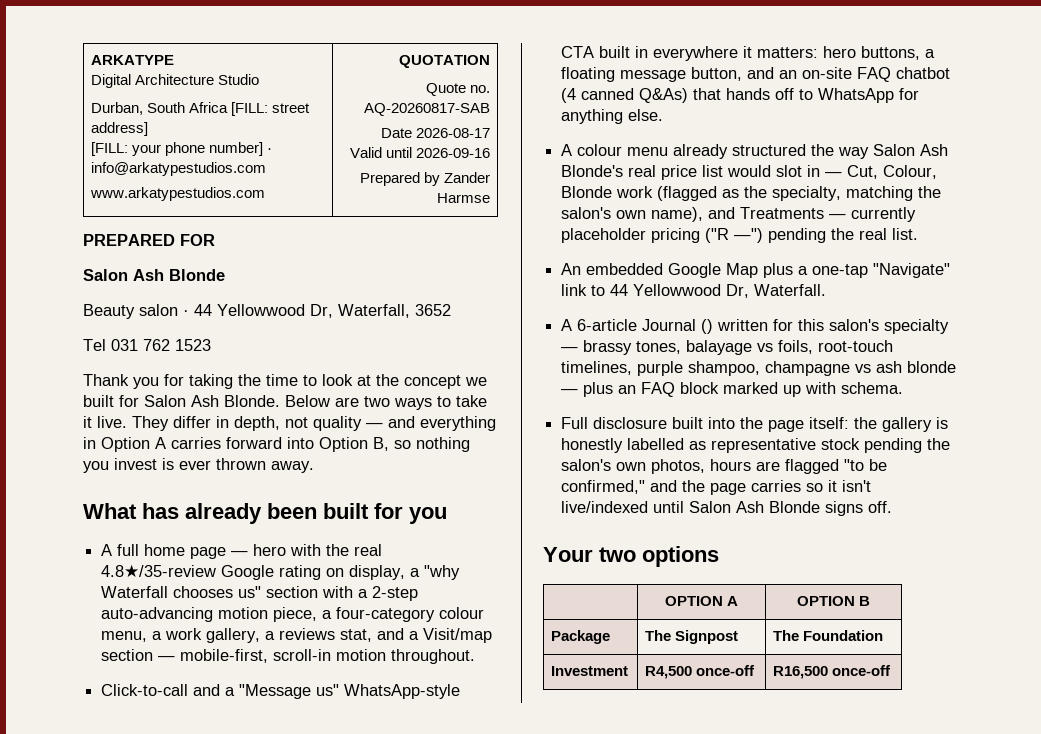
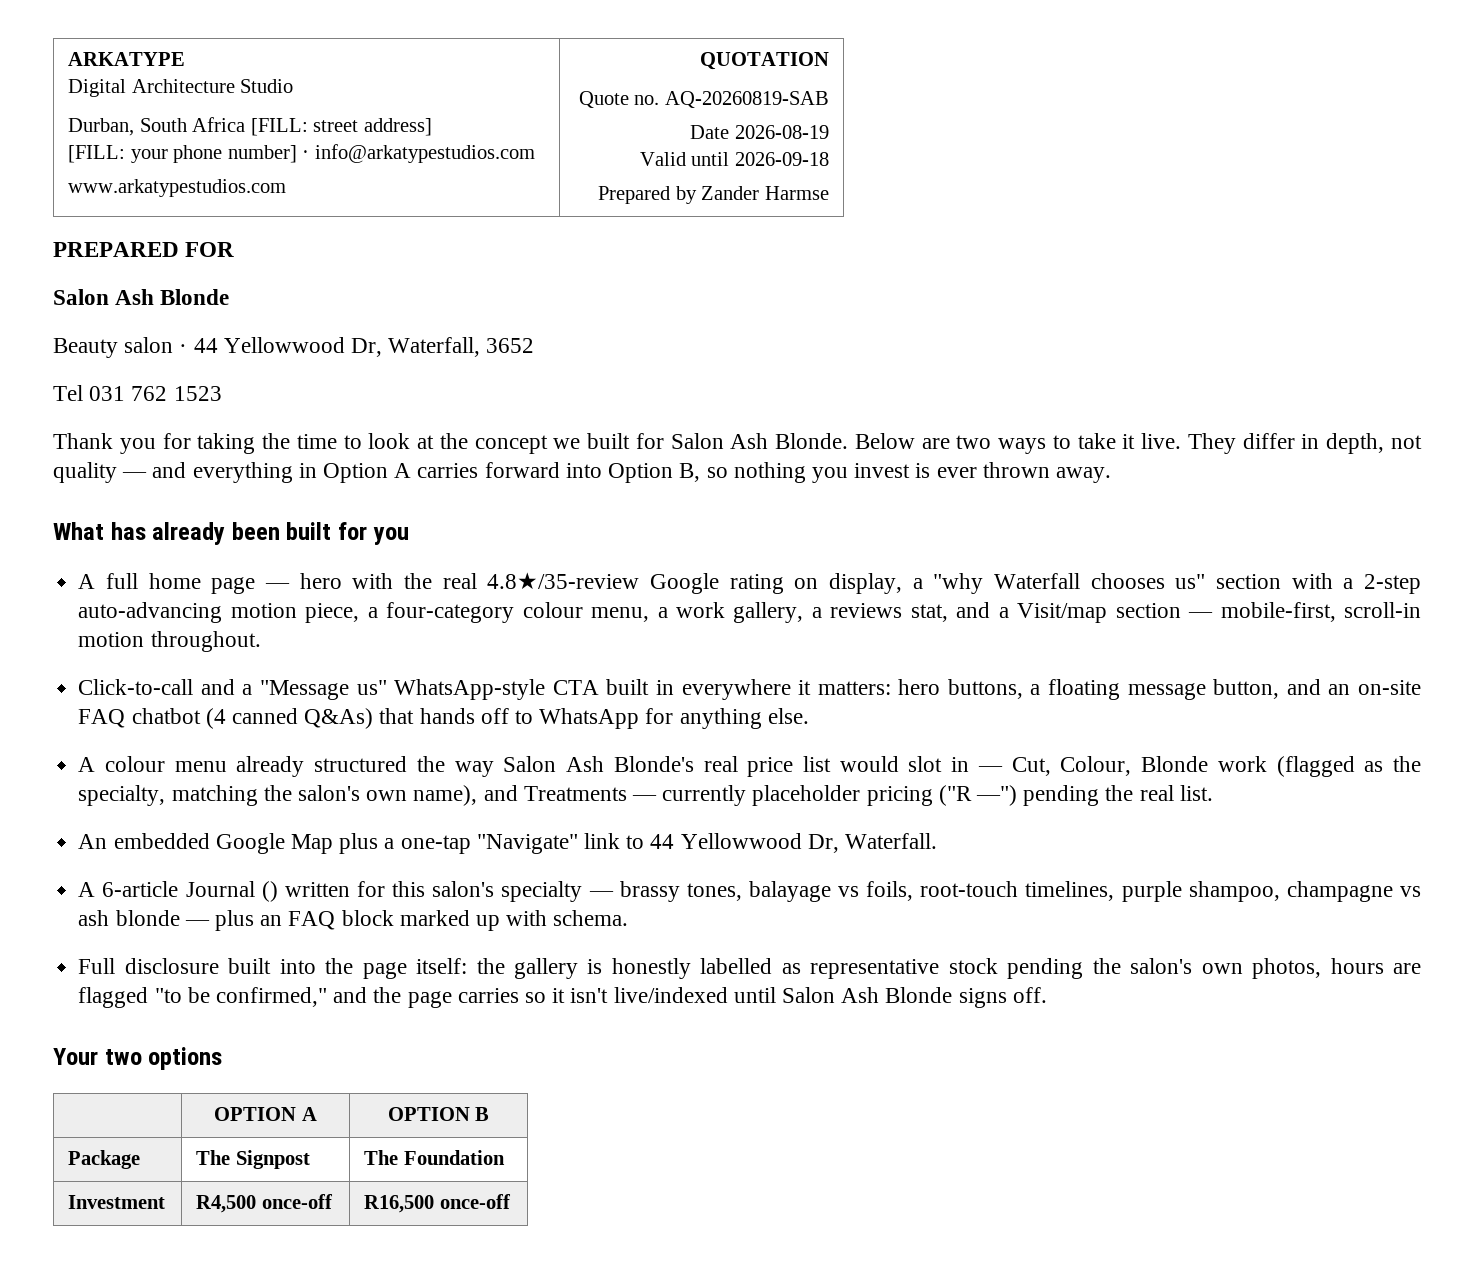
[363,103,490,116] AQ-20260817-SAB -> [664,91,829,108] AQ-20260819-SAB
[415,128,490,138] 2026-08-17 -> [734,125,829,139] 2026-08-19
[415,148,490,158] 2026-09-16 -> [734,152,829,166] 2026-09-18

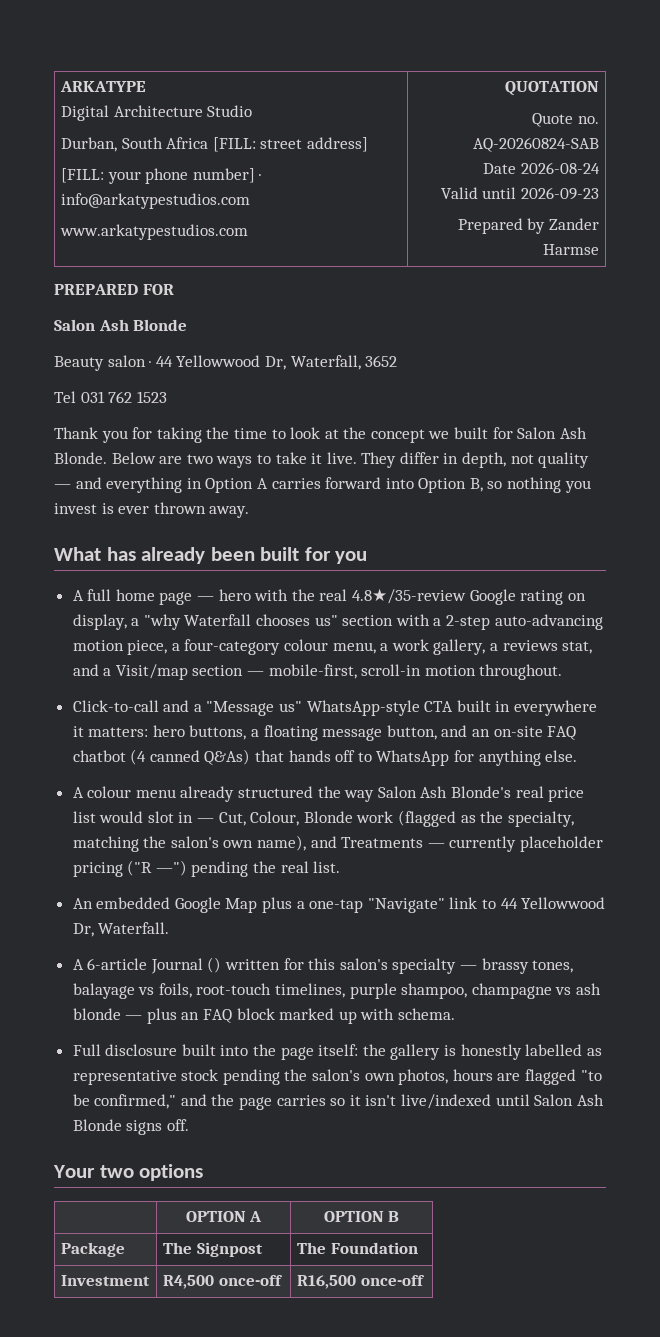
[664,91,829,108] AQ-20260819-SAB -> [473,137,600,152] AQ-20260824-SAB
[734,125,829,139] 2026-08-19 -> [521,162,601,174] 2026-08-24
[734,152,829,166] 2026-09-18 -> [521,187,600,200] 2026-09-23

